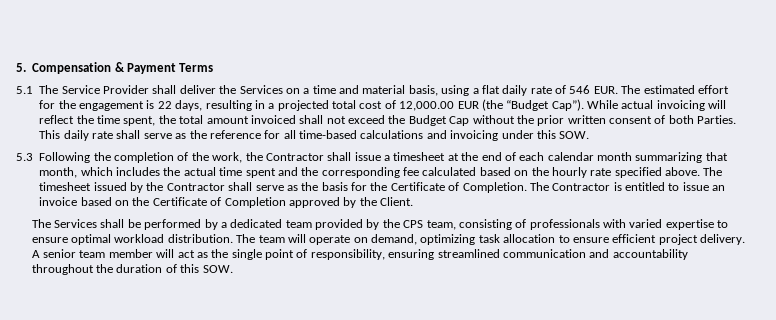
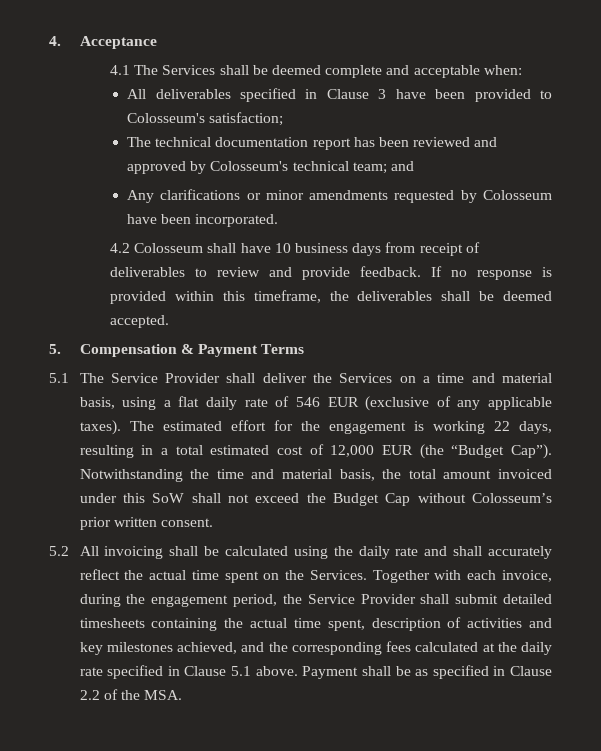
(16, 67) none -> [49,36,157,49] [110,65,522,78] [127,88,552,102] [127,112,284,126] [127,137,498,150] [127,161,415,174] [127,189,552,203] [127,214,279,227] [110,242,480,256] [110,266,552,280] [110,290,552,304] [110,315,170,328] 4. Acceptance // 4.1 The Services shall be deemed complete and acceptable when: // All deliverables specified in Clause 3 have been provided to Colosseum's satisfaction; // The technical documentation report has been reviewed and approved by Colosseum's technical team; and // Any clarifications or minor amendments requested by Colosseum have been incorporated. // 4.2 Colosseum shall have 10 business days from receipt of deliverables to review and provide feedback. If no response is provided within this timeframe, the deliverables shall be deemed accepted. //
[593,86,618,94] EUR. -> [327,396,552,411] [79,420,121,435] EUR (exclusive of any applicable taxes).
(155, 104) none -> [432,421,485,434] working
[277,100,356,111] projected total -> [175,445,270,455] total estimated
[399,101,455,111] 12,000.00 -> [330,445,375,457] 12,000
[587,100,727,111] [39,115,156,126] While actual invoicing will reflect the time spent, -> [79,469,375,482] Notwithstanding the time and material basis,
(296, 119) none -> [79,493,185,503] under this SoW
[516,115,534,124] the -> [472,493,552,503] Colosseum’s
[609,115,737,124] [39,130,590,141] [16,152,728,163] [39,167,723,178] [39,182,726,193] [39,197,413,208] [31,219,729,230] [31,234,746,245] [31,249,688,260] [31,264,233,275] consent of both Parties. This daily rate shall serve as the reference for all time-based calculations and invoicing under this SOW. // 5.3 Following the completion of the work, the Contractor shall issue a timesheet at the end of each calendar month summarizing that month, which includes the actual time spent and the corresponding fee calculated based on the hourly rate specified above. The timesheet issued by the Contractor shall serve as the basis for the Certificate of Completion. The Contractor is entitled to issue an invoice based on the Certificate of Completion approved by the Client. // The Services shall be performed by a dedicated team provided by the CPS team, consisting of professionals with varied expertise to ensure optimal workload distribution. The team will operate on demand, optimizing task allocation to ensure efficient project delivery. A senior team member will act as the single point of responsibility, ensuring streamlined communication and accountability throughout the duration of this SOW. -> [160,518,213,527] [49,546,553,559] [79,569,552,583] [79,594,552,607] [79,617,552,631] [79,641,552,655] [79,665,552,679] [79,689,183,700] consent. // 5.2 All invoicing shall be calculated using the daily rate and shall accurately reflect the actual time spent on the Services. Together with each invoice, during the engagement period, the Service Provider shall submit detailed timesheets containing the actual time spent, description of activities and key milestones achieved, and the corresponding fees calculated at the daily rate specified in Clause 5.1 above. Payment shall be as specified in Clause 2.2 of the MSA.

